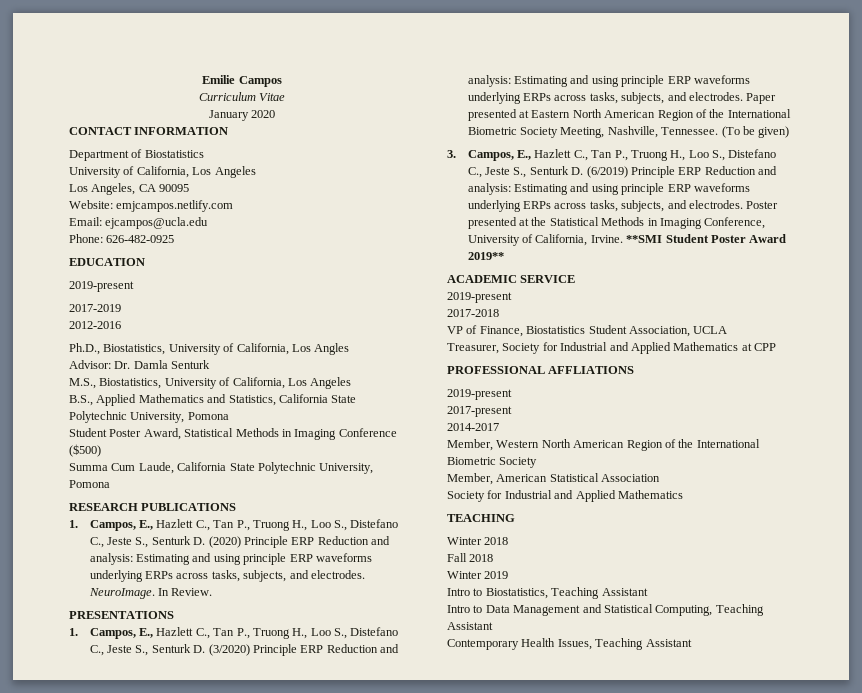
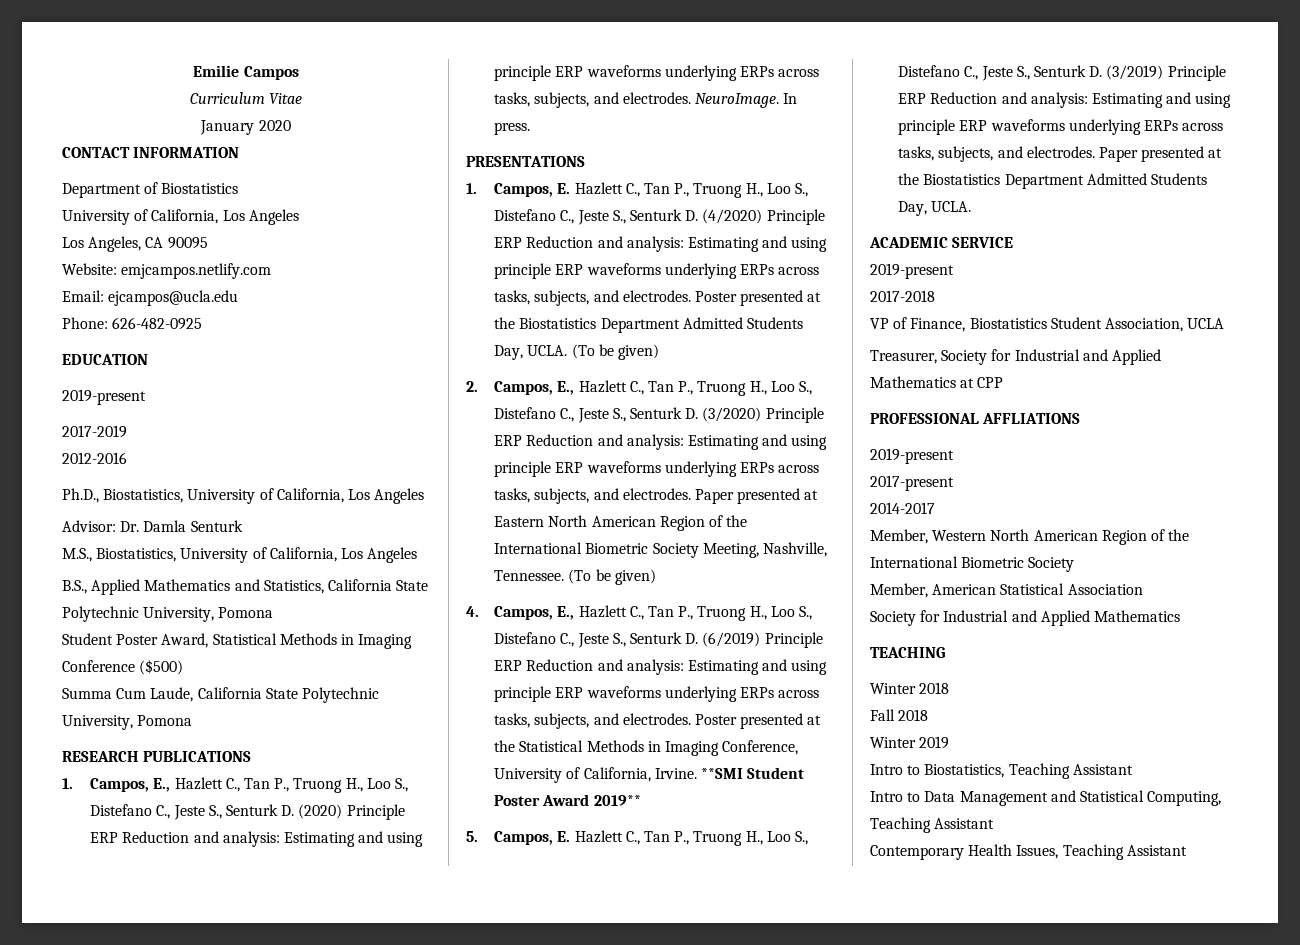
[314,343,350,355] Angles -> [374,488,425,504] Angeles
[171,588,213,596] Review. -> [494,122,531,135] press.
(136, 633) none -> [557,182,808,198] [494,209,825,225] [494,236,828,252] [494,263,820,279] [494,290,822,306] [494,317,803,333] [494,344,659,360] [466,381,554,395] E. Hazlett C., Tan P., Truong H., Loo S., Distefano C., Jeste S., Senturk D. (4/2020) Principle ERP Reduction and analysis: Estimating and using principle ERP waveforms underlying ERPs across tasks, subjects, and electrodes. Poster presented at the Biostatistics Department Admitted Students Day, UCLA. (To be given) // 2. Campos,
[447,150,456,158] 3. -> [466,606,479,617] 4.
(504, 256) none -> [466,830,808,846] [898,65,1226,81] [898,92,1232,108] [898,119,1224,135] [898,146,1223,162] [898,173,1207,189] [898,201,972,216] // 5. Campos, E. Hazlett C., Tan P., Truong H., Loo S., Distefano C., Jeste S., Senturk D. (3/2019) Principle ERP Reduction and analysis: Estimating and using principle ERP waveforms underlying ERPs across tasks, subjects, and electrodes. Paper presented at the Biostatistics Department Admitted Students Day, UCLA.

